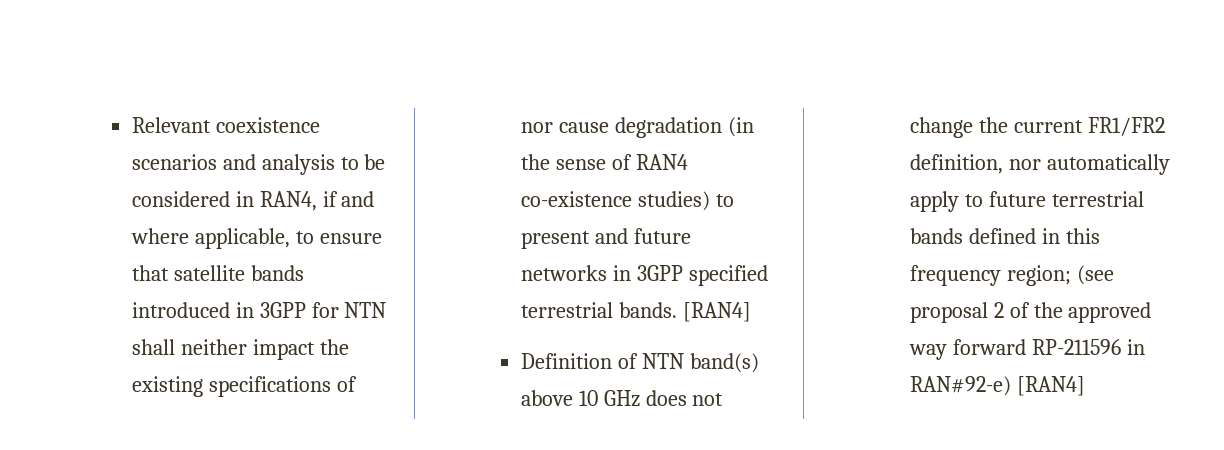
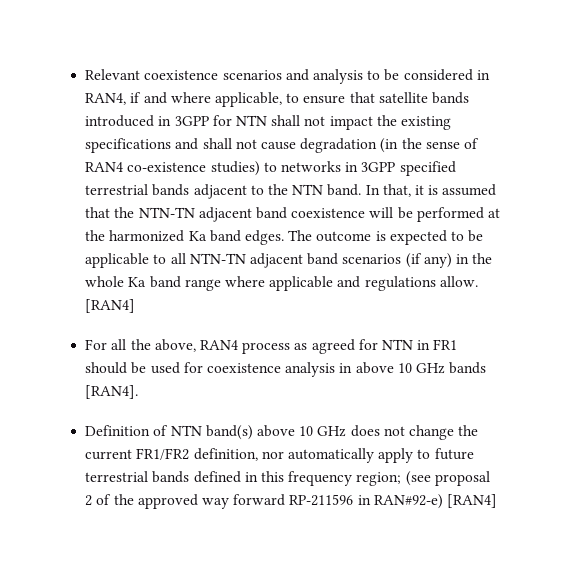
[180,339,247,355] neither -> [304,116,326,126] not
[336,376,357,392] [520,122,553,133] of nor -> [175,138,257,150] and shall not
[520,228,691,249] present and future -> (277, 167) none
[618,302,751,322] bands. [RAN4] -> [152,184,497,199] [85,207,500,222] [85,230,484,245] [85,253,493,268] [85,276,478,291] [85,299,136,313] [85,339,458,354] [85,362,487,377] [85,385,139,399] bands adjacent to the NTN band. In that, it is assumed that the NTN-TN adjacent band coexistence will be performed at the harmonized Ka band edges. The outcome is expected to be applicable to all NTN-TN adjacent band scenarios (if any) in the whole Ka band range where applicable and regulations allow. [RAN4] // For all the above, RAN4 process as agreed for NTN in FR1 should be used for coexistence analysis in above 10 GHz bands [RAN4].

